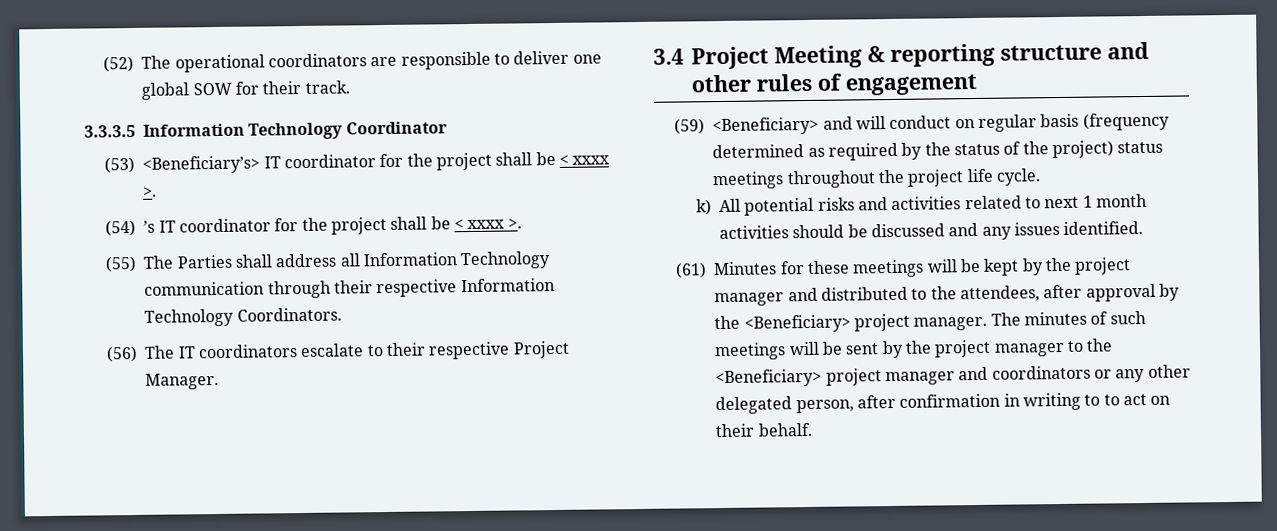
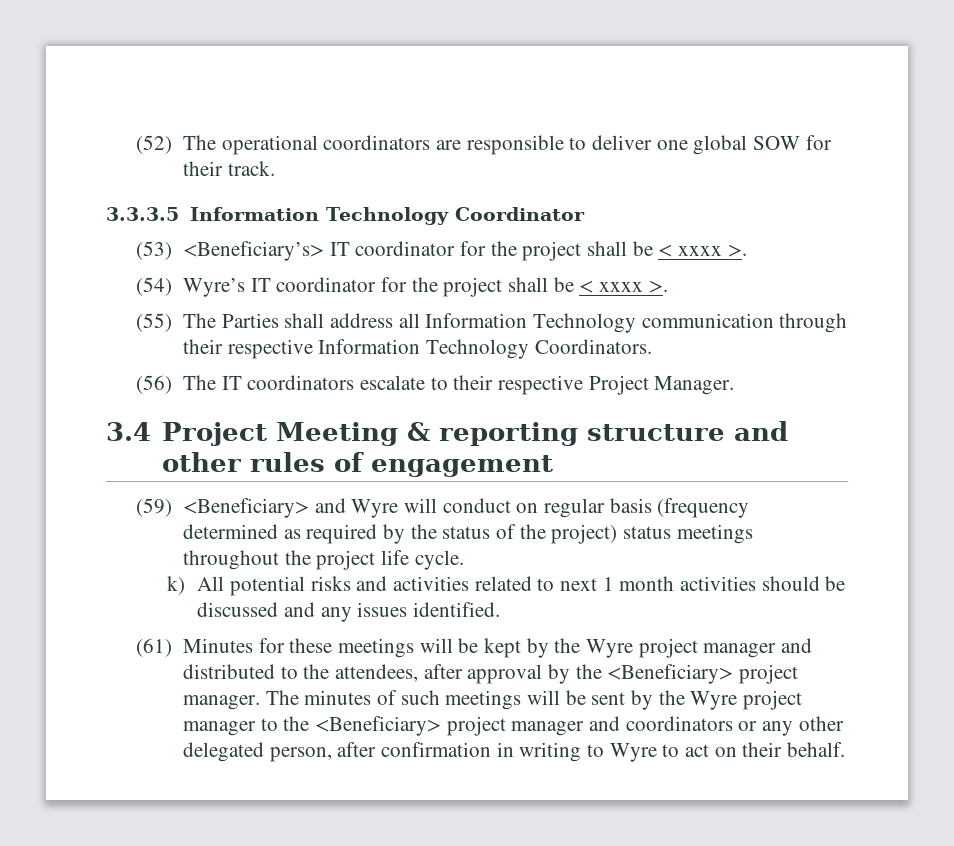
[143,220,156,233] ’s -> [182,278,245,297] Wyre’s
(853, 123) none -> [351,499,399,518] Wyre
(1073, 264) none -> [585,639,633,658] Wyre
(933, 347) none -> [690,691,738,710] Wyre
(1101, 400) none -> [609,743,657,762] Wyre

